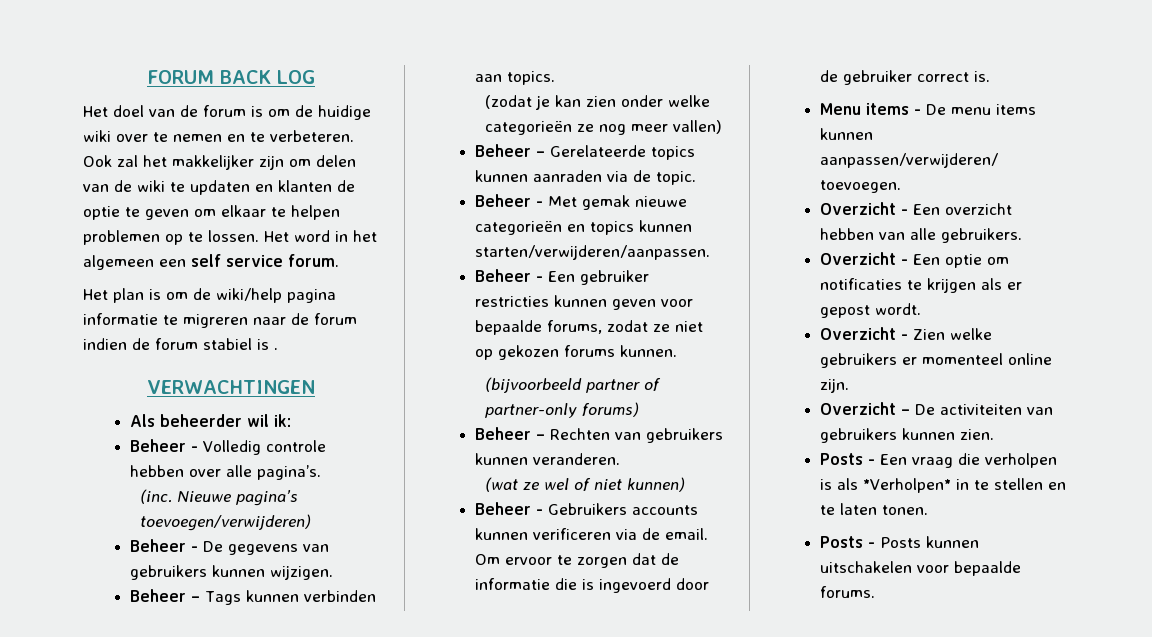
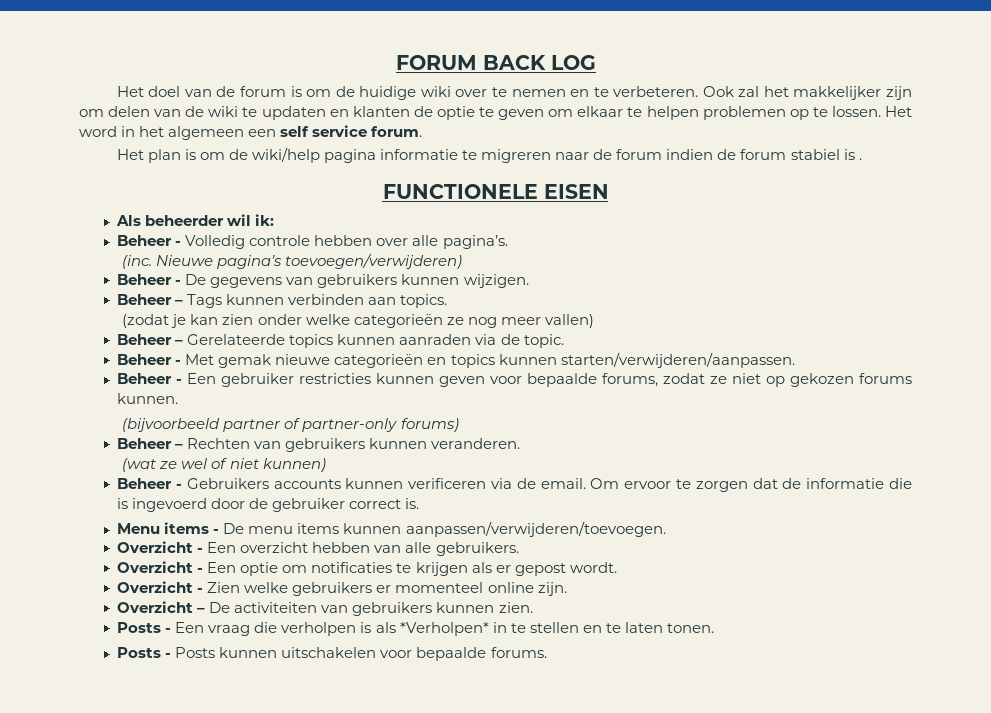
[147,380,316,394] VERWACHTINGEN -> [382,184,609,199] FUNCTIONELE EISEN

